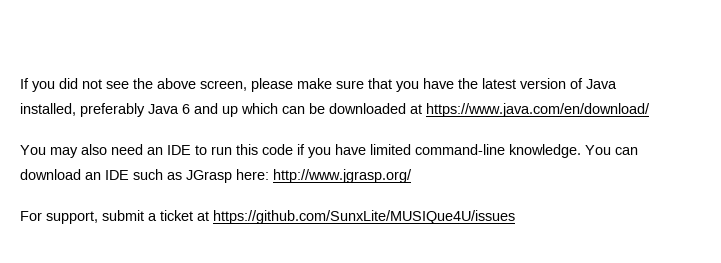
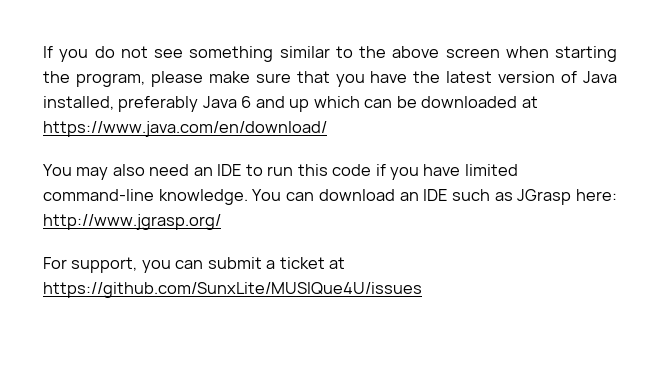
[59,78,78,89] did -> [94,46,115,58] do
[133,78,247,91] the above screen, -> [189,46,617,62] [43,71,145,87] something similar to the above screen when starting the program,
(98, 217) none -> [141,260,204,273] you can

